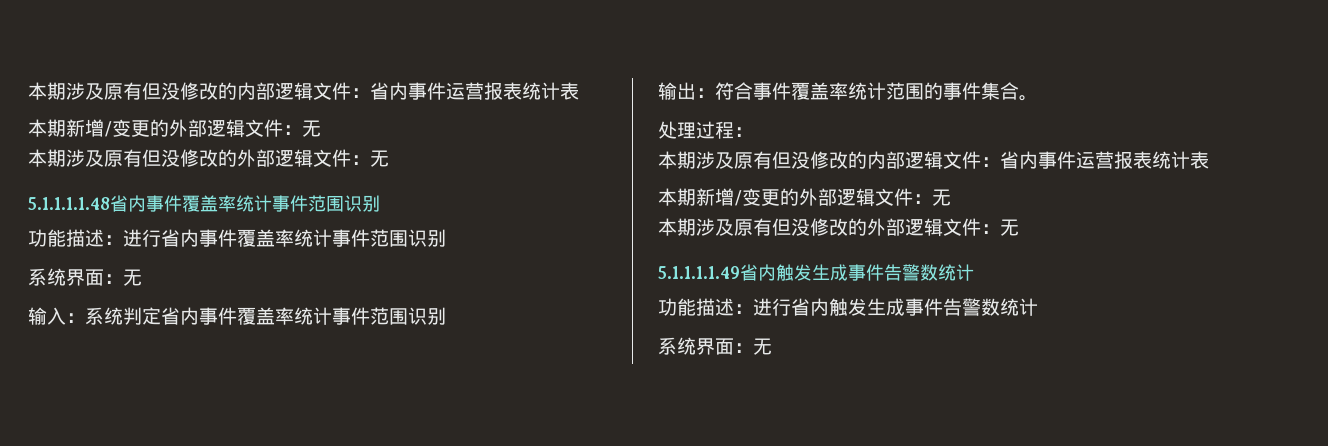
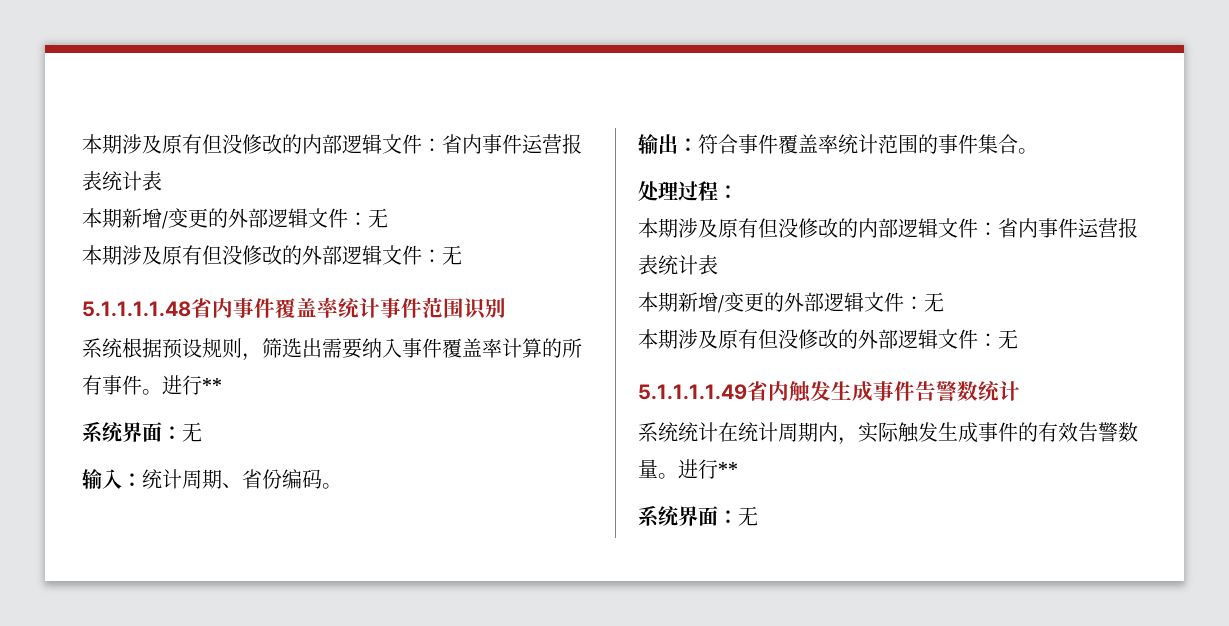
[28,229,446,247] 功能描述：进行省内事件覆盖率统计事件范围识别 -> [82,338,582,361] [82,375,222,395] 系统根据预设规则，筛选出需要纳入事件覆盖率计算的所有事件。进行**
[85,307,446,325] 系统判定省内事件覆盖率统计事件范围识别 -> [142,469,342,489] 统计周期、省份编码。
[658,298,1038,316] 功能描述：进行省内触发生成事件告警数统计 -> [638,422,1138,445] [638,459,738,479] 系统统计在统计周期内，实际触发生成事件的有效告警数量。进行**

